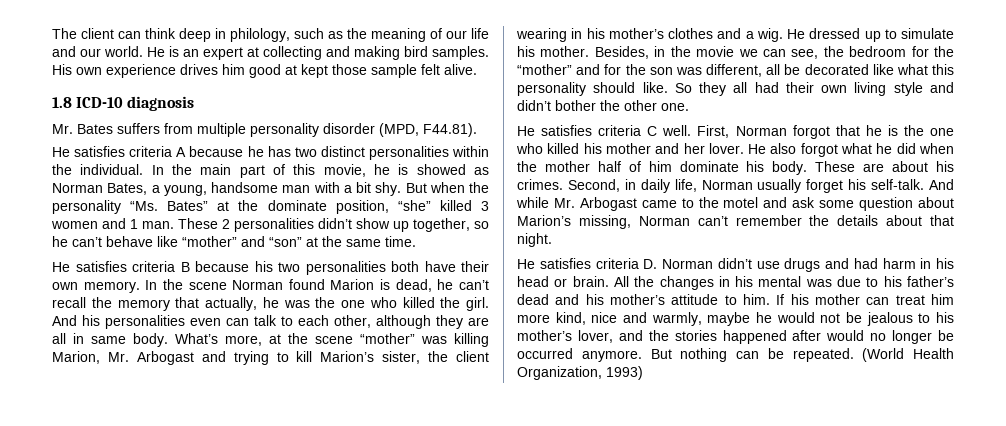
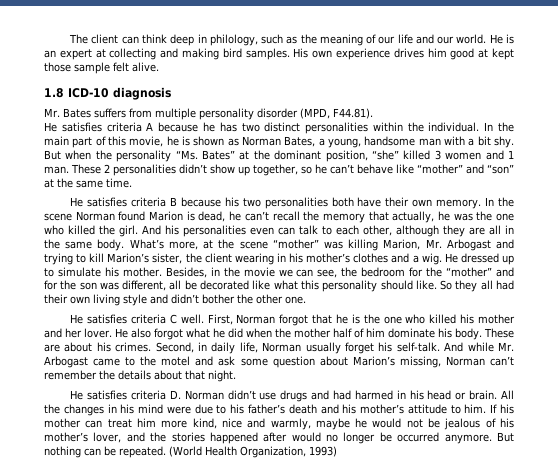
[416,164,466,175] showed -> [193,136,225,146] shown
[267,200,327,211] dominate -> [274,150,322,160] dominant
(84, 338) none -> [44,239,60,249] the
[882,258,916,269] harm -> [354,390,393,400] harmed
[758,276,832,287] mental was -> [138,404,191,414] mind were
[517,294,549,305] dead -> [288,404,317,414] death
[918,313,931,323] to -> [485,418,496,428] of

